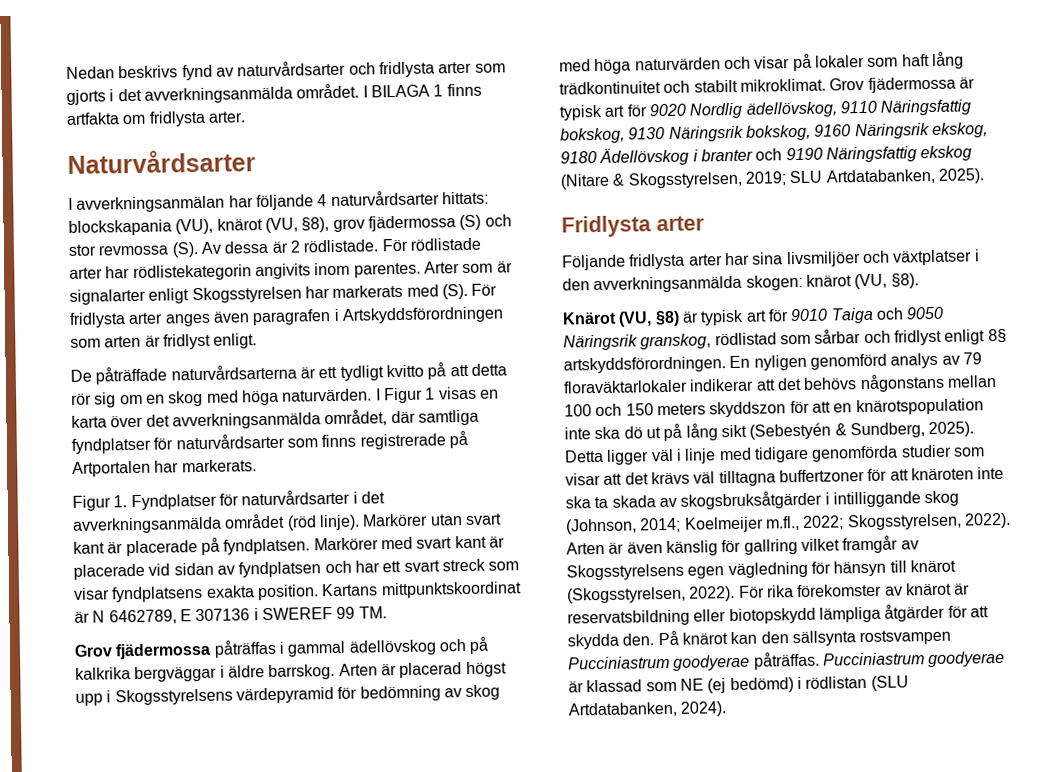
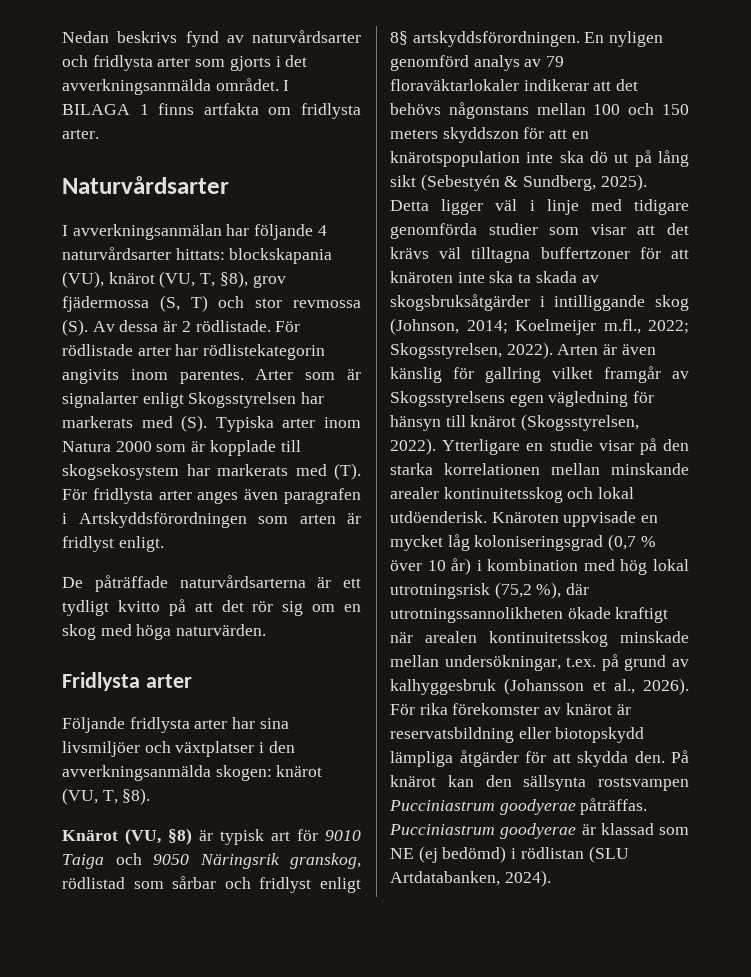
(298, 225) none -> [200,273,216,287] T,
[459,214,482,231] (S) -> [159,295,208,312] (S, T)
(468, 291) none -> [215,416,361,432] [62,440,301,456] [62,463,361,480] Typiska arter inom Natura 2000 som är kopplade till skogsekosystem har markerats med (T).
[470,363,507,376] detta -> [221,600,244,612] det
[375,386,499,404] [71,409,479,430] [71,430,468,454] [72,459,257,477] [72,489,385,511] [72,513,502,534] [73,535,505,557] [73,558,520,580] [73,581,522,603] [74,606,387,625] [74,636,490,660] [75,661,507,683] [75,684,501,706] [559,51,964,75] [559,76,975,95] [559,99,972,121] [560,122,988,144] [560,145,973,166] [560,168,985,190] I Figur 1 visas en karta över det avverkningsanmälda området, där samtliga fyndplatser för naturvårdsarter som finns registrerade på Artportalen har markerats. // Figur 1. Fyndplatser för naturvårdsarter i det avverkningsanmälda området (röd linje). Markörer utan svart kant är placerade på fyndplatsen. Markörer med svart kant är placerade vid sidan av fyndplatsen och har ett svart streck som visar fyndplatsens exakta position. Kartans mittpunktskoordinat är N 6462789, E 307136 i SWEREF 99 TM. // Grov fjädermossa påträffas i gammal ädellövskog och på kalkrika bergväggar i äldre barrskog. Arten är placerad högst upp i Skogsstyrelsens värdepyramid för bedömning av skog med höga naturvärden och visar på lokaler som haft lång trädkontinuitet och stabilt mikroklimat. Grov fjädermossa är typisk art för 9020 Nordlig ädellövskog, 9110 Näringsfattig bokskog, 9130 Näringsrik bokskog, 9160 Näringsrik ekskog, 9180 Ädellövskog i branter och 9190 Näringsfattig ekskog (Nitare & Skogsstyrelsen, 2019; SLU Artdatabanken, 2025). -> (267, 630) none
(888, 281) none -> [102,790,118,804] T,
(736, 593) none -> [442,438,689,455] [390,463,689,475] [390,487,635,503] [390,511,659,527] [390,534,656,551] [390,558,689,575] [390,582,590,599] [390,607,669,623] [390,631,689,647] [390,654,689,671] [390,678,689,695] Ytterligare en studie visar på den starka korrelationen mellan minskande arealer kontinuitetsskog och lokal utdöenderisk. Knäroten uppvisade en mycket låg koloniseringsgrad (0,7 % över 10 år) i kombination med hög lokal utrotningsrisk (75,2 %), där utrotningssannolikheten ökade kraftigt när arealen kontinuitetsskog minskade mellan undersökningar, t.ex. på grund av kalhyggesbruk (Johansson et al., 2026).

